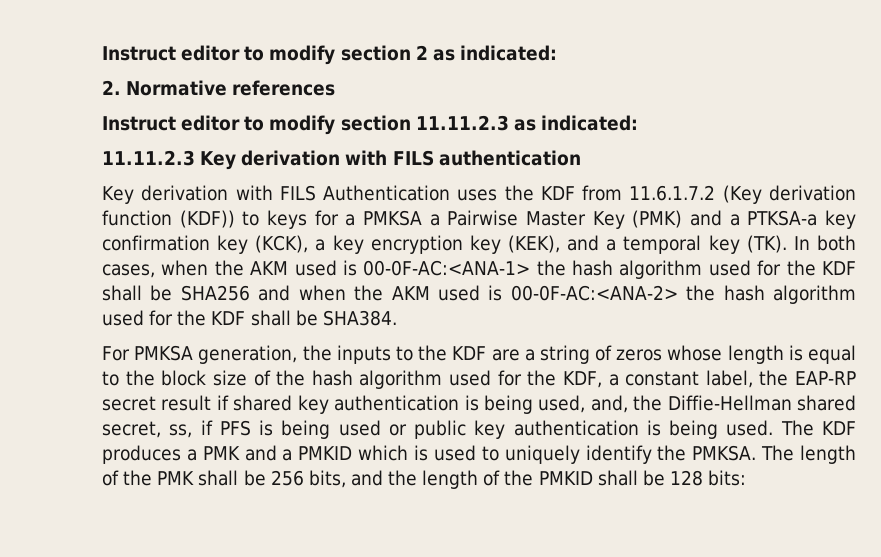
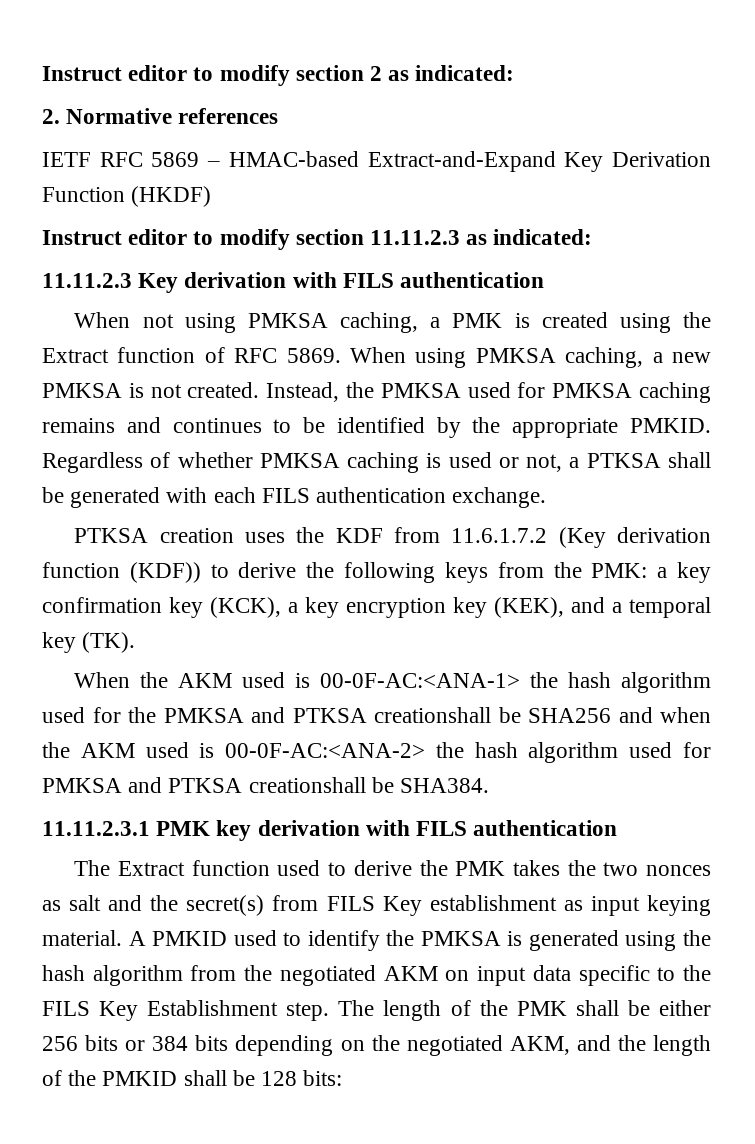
(336, 88) none -> [42,151,711,172] [42,186,212,207] // IETF RFC 5869 – HMAC-based Extract-and-Expand Key Derivation Function (HKDF)
[102,185,451,204] Key derivation with FILS Authentication -> [74,312,711,333] [42,347,711,368] [42,382,711,403] [42,417,711,438] [42,452,711,473] [42,487,547,508] [74,528,234,543] When not using PMKSA caching, a PMK is created using the Extract function of RFC 5869. When using PMKSA caching, a new PMKSA is not created. Instead, the PMKSA used for PMKSA caching remains and continues to be identified by the appropriate PMKID. Regardless of whether PMKSA caching is used or not, a PTKSA shall be generated with each FILS authentication exchange. // PTKSA creation
[267,210,818,229] keys for a PMKSA a Pairwise Master Key (PMK) and a PTKSA-a -> [238,562,668,583] derive the following keys from the PMK: a
[793,235,856,251] [102,260,209,278] In both cases, when -> [74,672,131,688] // When
[821,261,856,275] [102,285,142,301] KDF shall -> [163,707,491,723] PMKSA and PTKSA creationshall
[177,310,397,326] [102,345,856,364] [102,370,856,389] [102,395,856,414] [102,420,856,439] [102,445,757,464] the KDF shall be SHA384. // For PMKSA generation, the inputs to the KDF are a string of zeros whose length is equal to the block size of the hash algorithm used for the KDF, a constant label, the EAP-RP secret result if shared key authentication is being used, and, the Diffie-Hellman shared secret, ss, if PFS is being used or public key authentication is being used. The KDF produces a PMK and a PMKID which is used to uniquely identify the PMKSA. -> [42,777,490,793] [42,820,618,841] [74,860,711,876] [42,895,711,916] [42,930,711,951] [42,965,712,986] [42,1000,330,1021] PMKSA and PTKSA creationshall be SHA384. // 11.11.2.3.1 PMK key derivation with FILS authentication // The Extract function used to derive the PMK takes the two nonces as salt and the secret(s) from FILS Key establishment as input keying material. A PMKID used to identify the PMKSA is generated using the hash algorithm from the negotiated AKM on input data specific to the FILS Key Establishment step.
[270,470,346,488] 256 bits, -> [658,1000,711,1016] [42,1035,570,1056] either 256 bits or 384 bits depending on the negotiated AKM,

